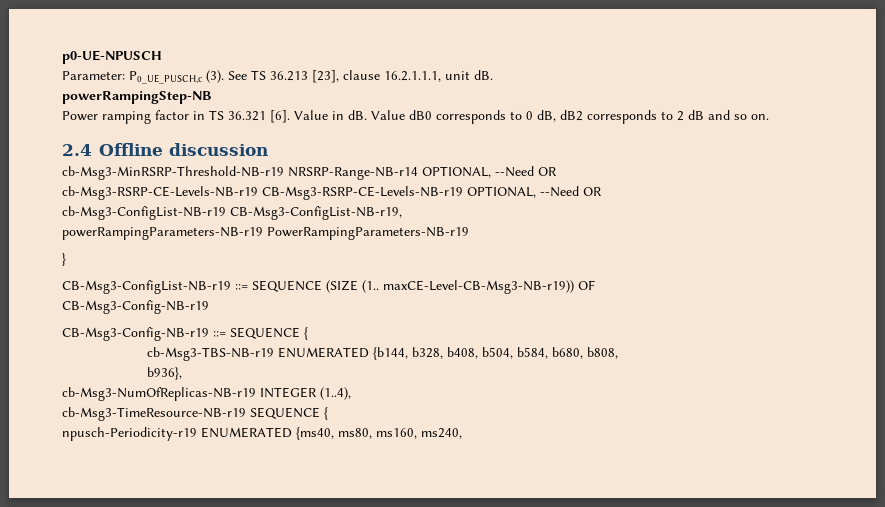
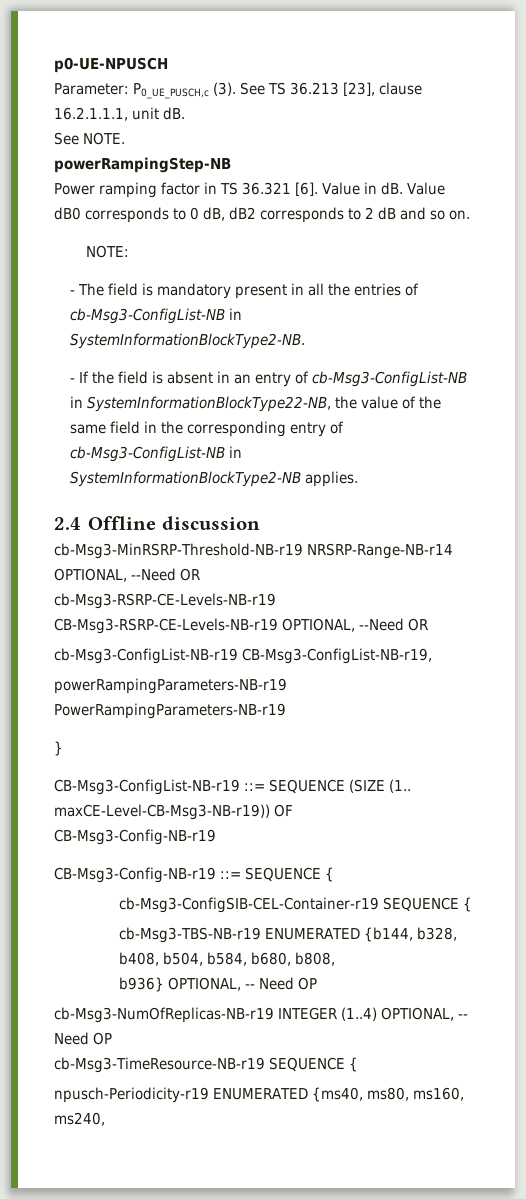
(493, 75) none -> [54,132,125,145] // See NOTE.
(769, 117) none -> [86,245,130,258] [70,283,420,299] [70,308,243,324] [70,333,306,349] [70,371,468,387] [70,396,442,412] [70,421,345,437] [70,446,243,462] [70,471,359,487] // NOTE: // - The field is mandatory present in all the entries of cb-Msg3-ConfigList-NB in SystemInformationBlockType2-NB. // - If the field is absent in an entry of cb-Msg3-ConfigList-NB in SystemInformationBlockType22-NB, the value of the same field in the corresponding entry of cb-Msg3-ConfigList-NB in SystemInformationBlockType2-NB applies.
(308, 333) none -> [118,897,472,913] // cb-Msg3-ConfigSIB-CEL-Container-r19 SEQUENCE {
[147,367,183,380] [62,387,351,401] b936}, // cb-Msg3-NumOfReplicas-NB-r19 INTEGER (1..4), -> [118,977,317,992] [54,1007,468,1023] [54,1032,112,1045] b936} OPTIONAL, -- Need OP // cb-Msg3-NumOfReplicas-NB-r19 INTEGER (1..4) OPTIONAL, -- Need OP

